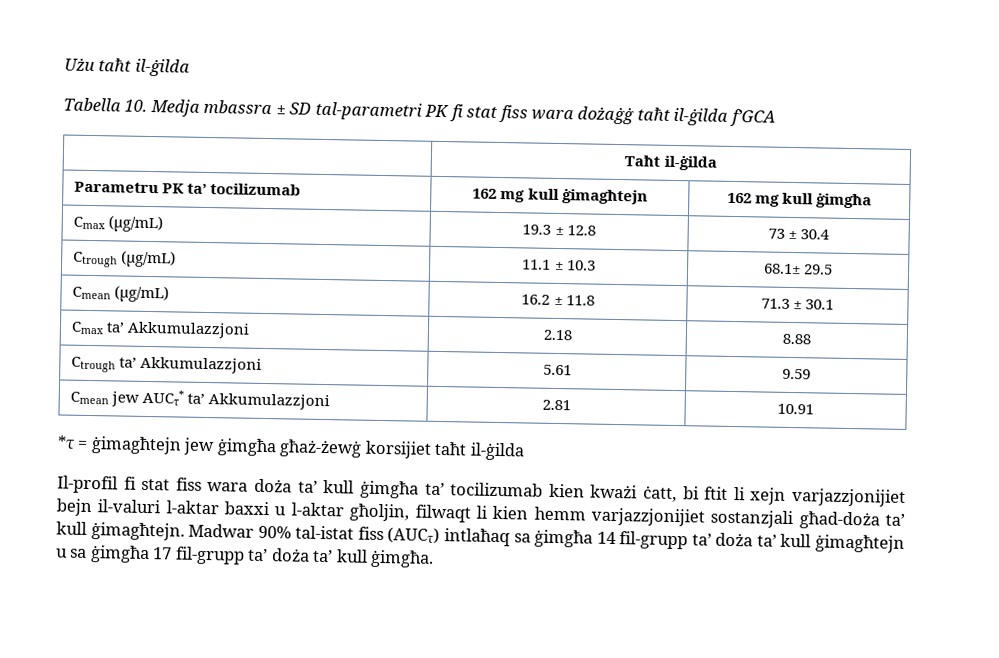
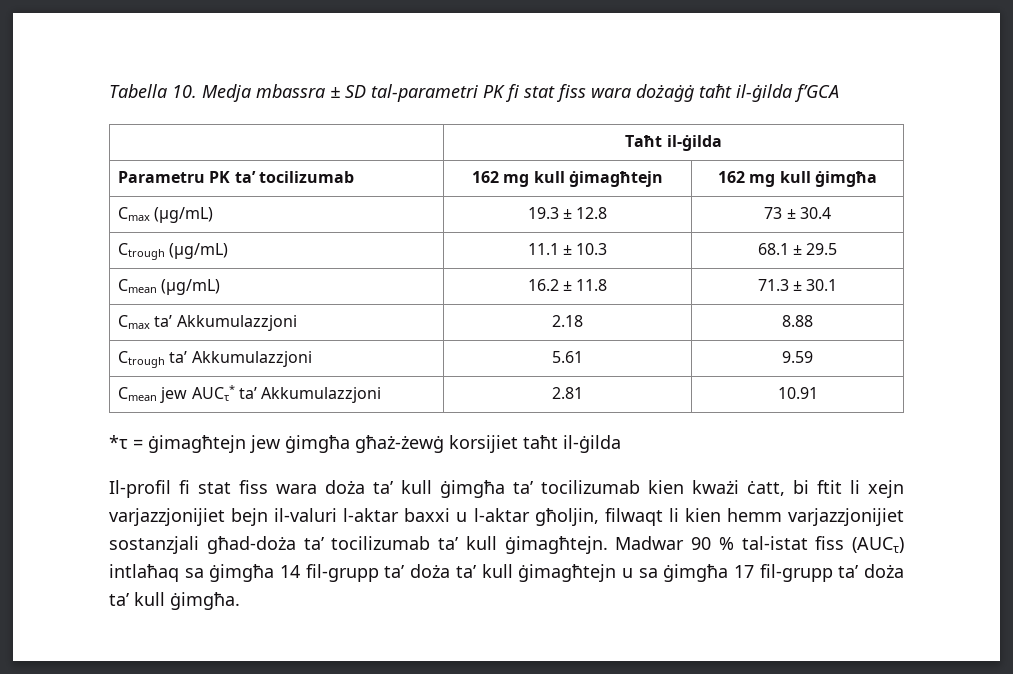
[64,57,190,77] Użu taħt il-ġilda // -> (109, 91) none
[762,263,801,275] 68.1± -> [757,243,802,255] 68.1 ±
(905, 519) none -> [331,536,458,550] tocilizumab ta’
[257,525,292,539] 90% -> [691,537,734,550] 90 %

